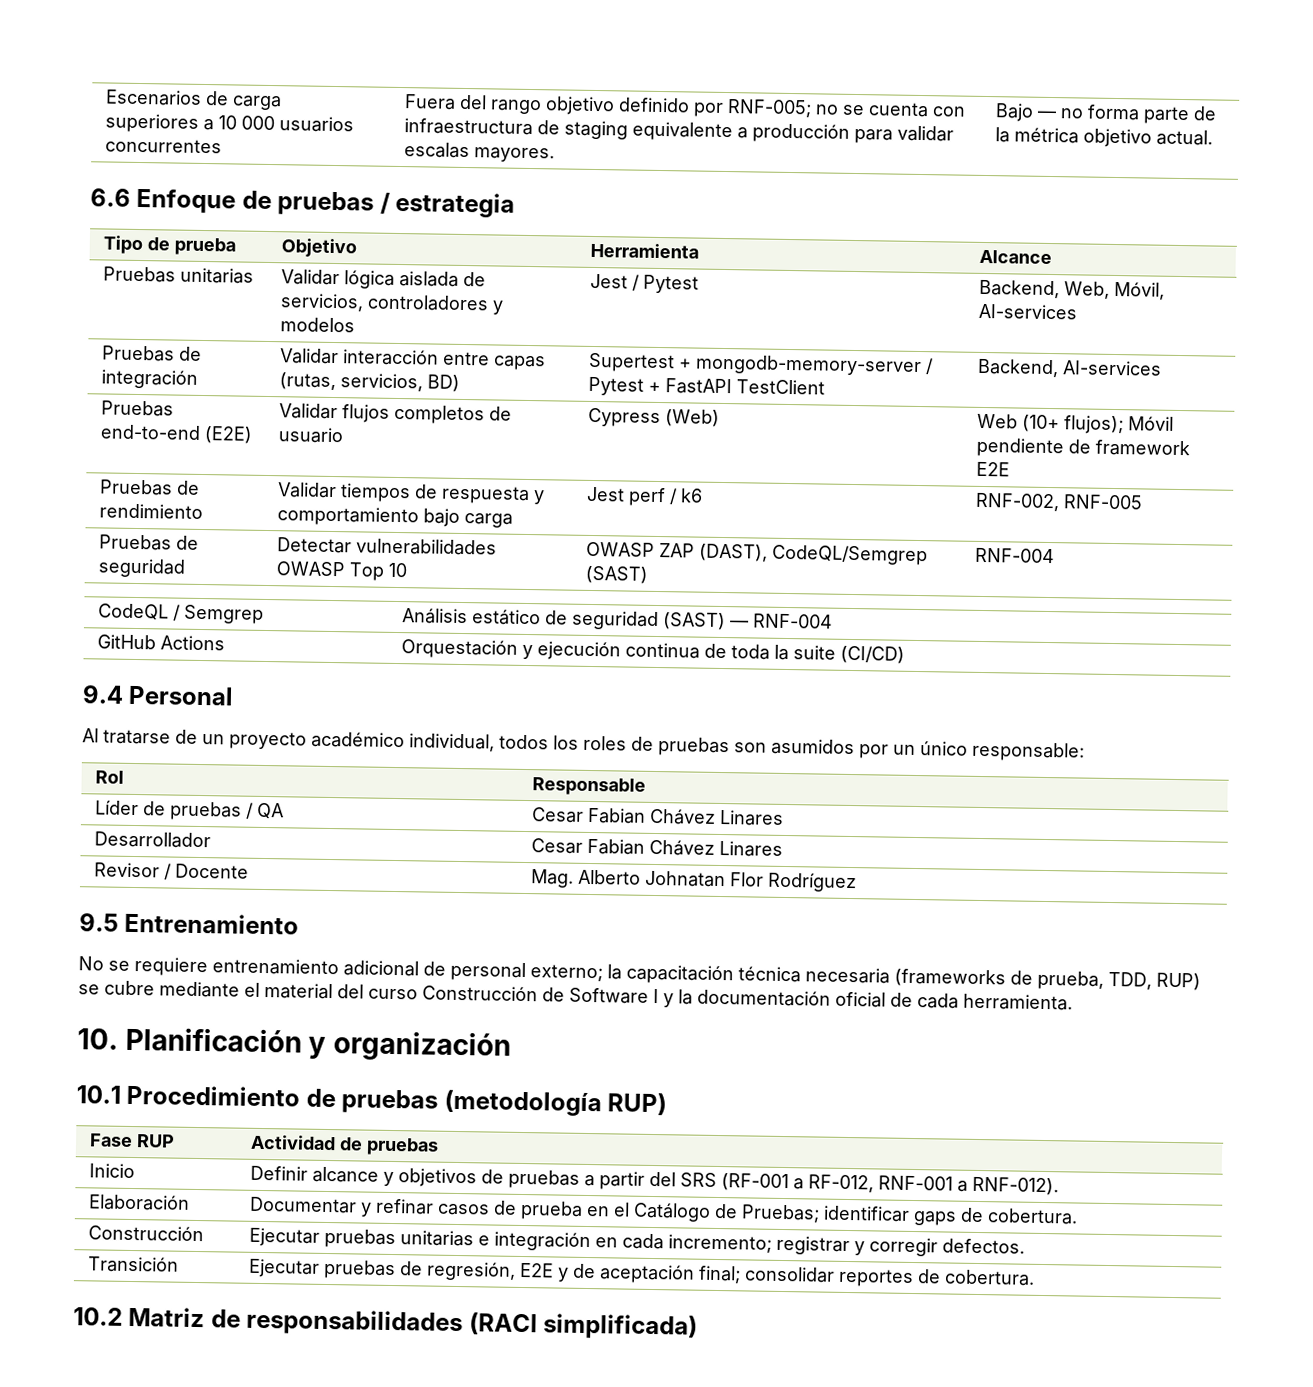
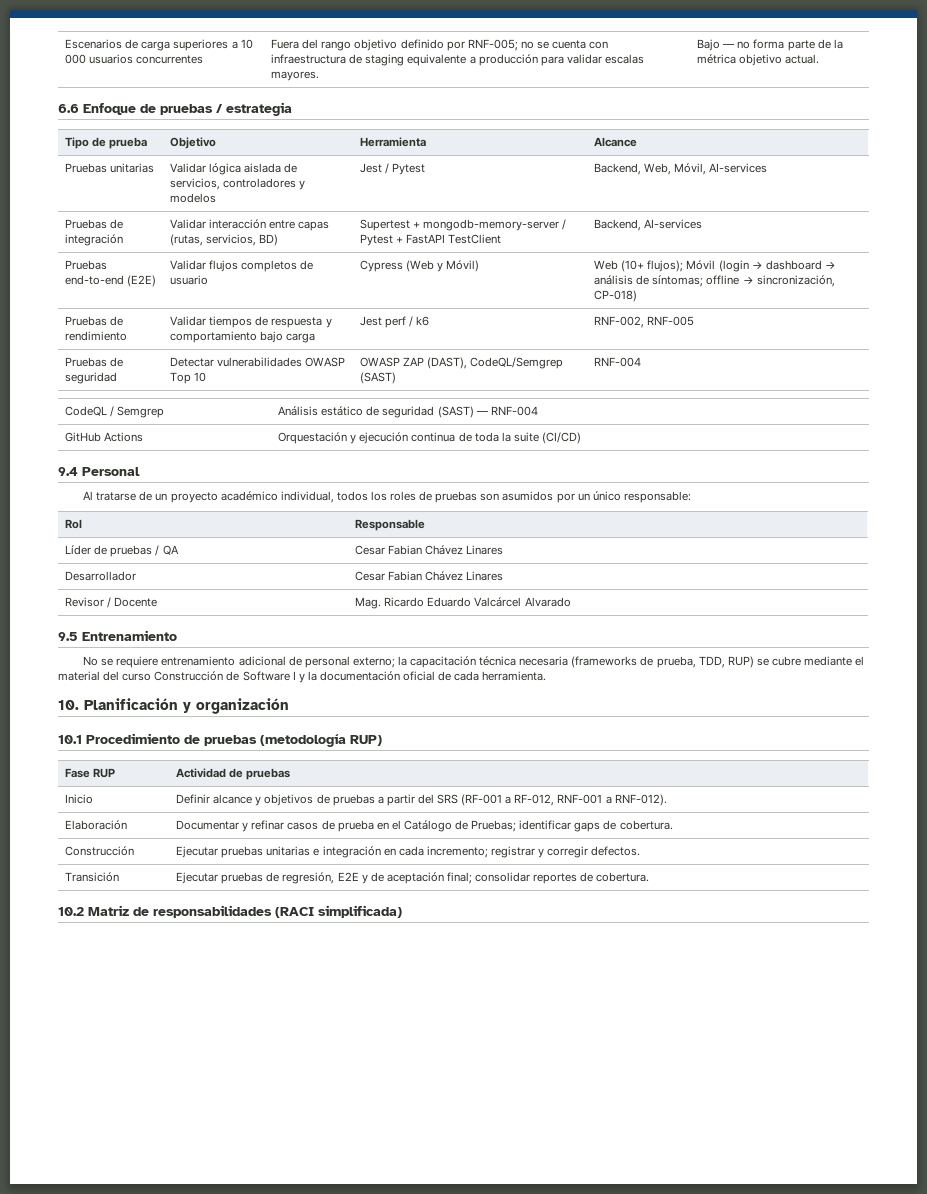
[664,409,720,427] (Web) -> [406,260,480,272] (Web y Móvil)
[975,437,1190,458] [975,461,1010,477] pendiente de framework E2E -> [718,260,836,272] [594,275,835,287] [594,290,638,302] (login → dashboard → análisis de síntomas; offline → sincronización, CP-018)
[577,869,857,893] Alberto Johnatan Flor Rodríguez -> [384,597,571,607] Ricardo Eduardo Valcárcel Alvarado

